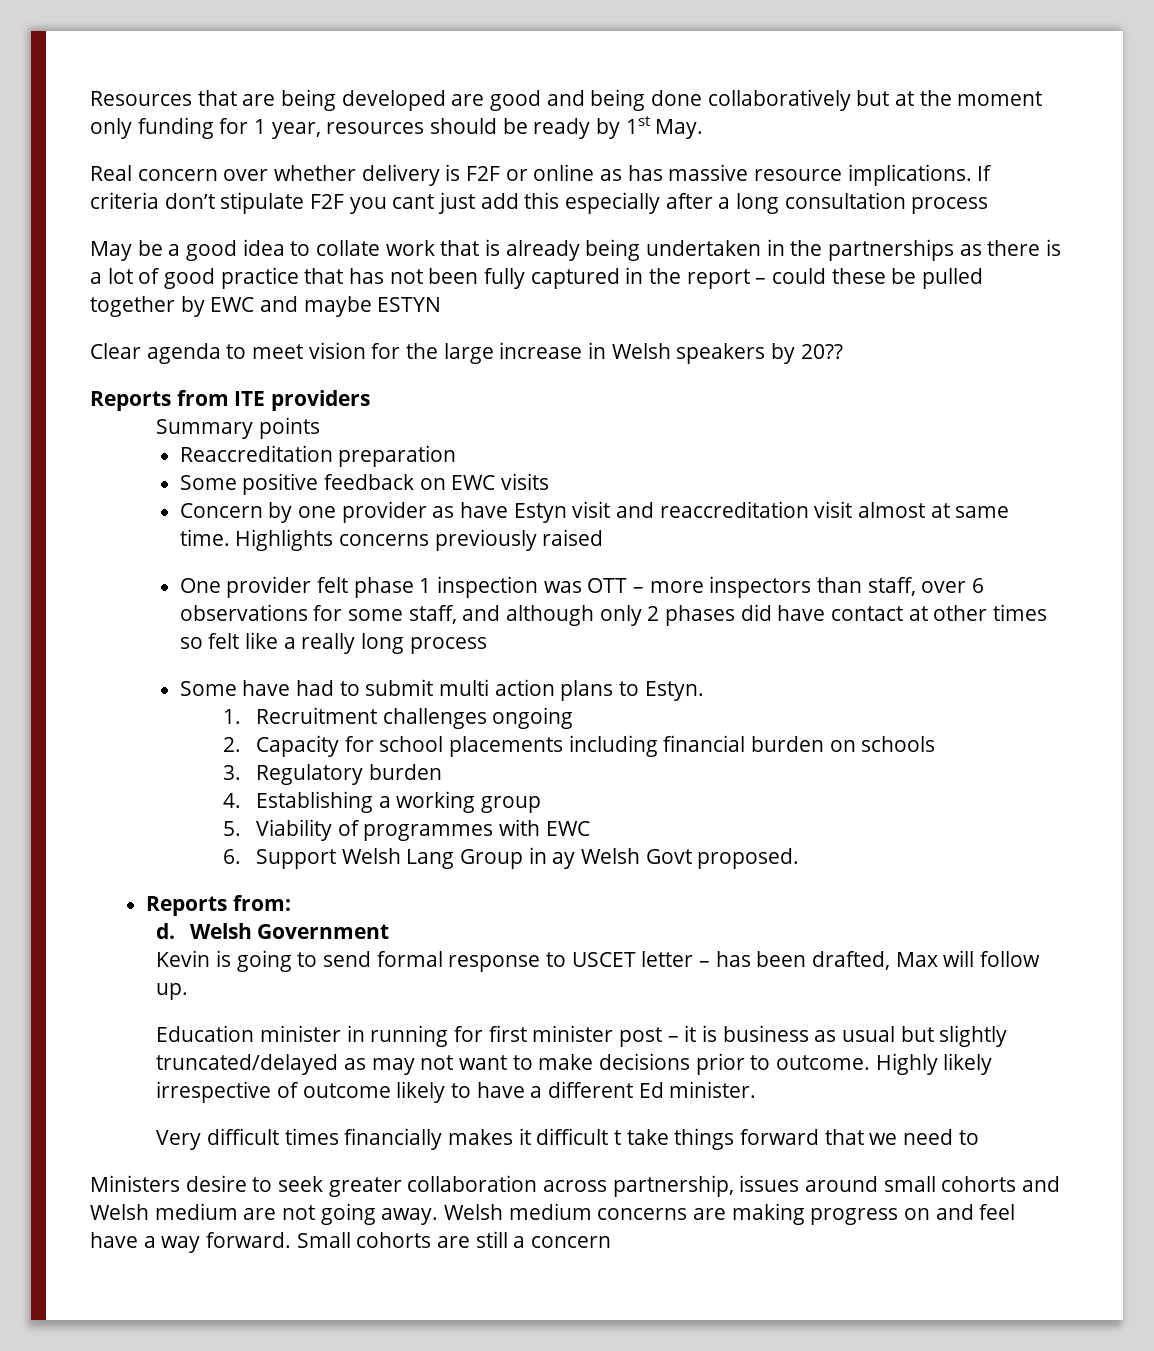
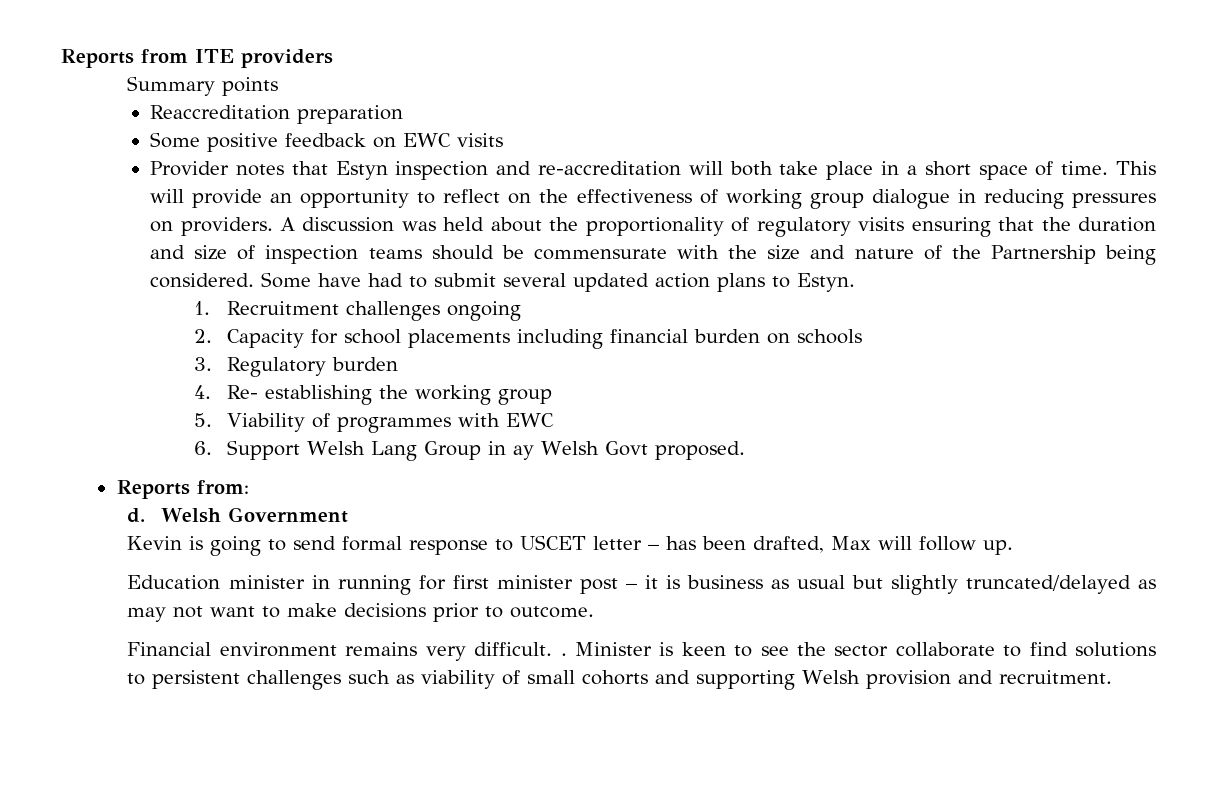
[90,89,1043,111] [90,116,704,139] [90,164,993,186] [90,192,989,214] [90,239,1062,261] [90,267,984,289] [90,296,442,317] [90,342,843,364] Resources that are being developed are good and being done collaboratively but at the moment only funding for 1 year, resources should be ready by 1st May. // Real concern over whether delivery is F2F or online as has massive resource implications. If criteria don’t stipulate F2F you cant just add this especially after a long consultation process // May be a good idea to collate work that is already being undertaken in the partnerships as there is a lot of good practice that has not been fully captured in the report – could these be pulled together by EWC and maybe ESTYN // Clear agenda to meet vision for the large increase in Welsh speakers by 20?? // -> (61, 58) none
[179,501,1010,523] [179,529,604,551] [179,576,984,598] [179,604,1047,626] [179,632,487,654] Concern by one provider as have Estyn visit and reaccreditation visit almost at same time. Highlights concerns previously raised // One provider felt phase 1 inspection was OTT – more inspectors than staff, over 6 observations for some staff, and although only 2 phases did have contact at other times so felt like a really long process // -> [150,161,1156,180] [150,189,1156,209] [150,217,1156,237] [150,245,1157,265] [150,273,255,288] Provider notes that Estyn inspection and re-accreditation will both take place in a short space of time. This will provide an opportunity to reflect on the effectiveness of working group dialogue in reducing pressures on providers. A discussion was held about the proportionality of regulatory visits ensuring that the duration and size of inspection teams should be commensurate with the size and nature of the Partnership being considered.
[438,679,489,696] multi -> [503,273,650,292] several updated
[256,791,391,813] Establishing a -> [227,385,409,405] Re- establishing the
[875,1053,993,1075] [156,1081,757,1103] [156,1128,979,1150] [90,1175,1061,1197] [90,1203,1016,1225] [90,1231,612,1253] Highly likely irrespective of outcome likely to have a different Ed minister. // Very difficult times financially makes it difficult t take things forward that we need to // Ministers desire to seek greater collaboration across partnership, issues around small cohorts and Welsh medium are not going away. Welsh medium concerns are making progress on and feel have a way forward. Small cohorts are still a concern -> [127,642,1156,661] [127,670,1113,690] // Financial environment remains very difficult. . Minister is keen to see the sector collaborate to find solutions to persistent challenges such as viability of small cohorts and supporting Welsh provision and recruitment.

